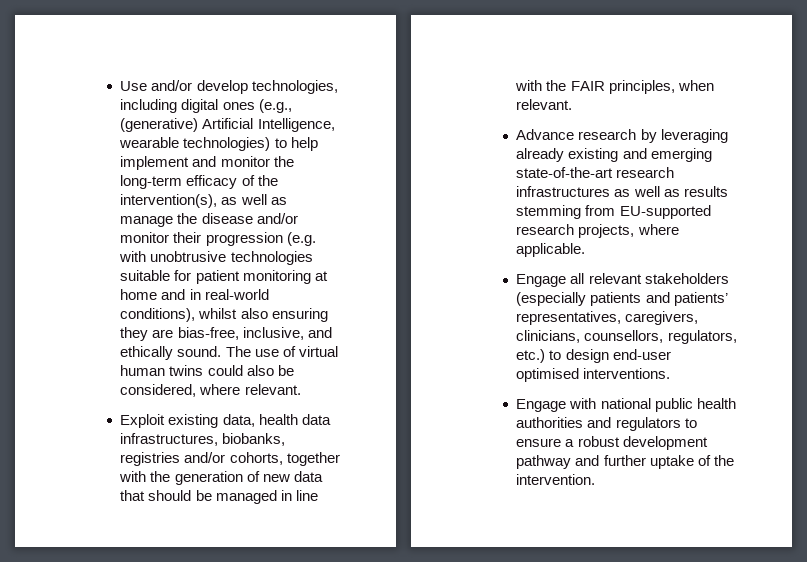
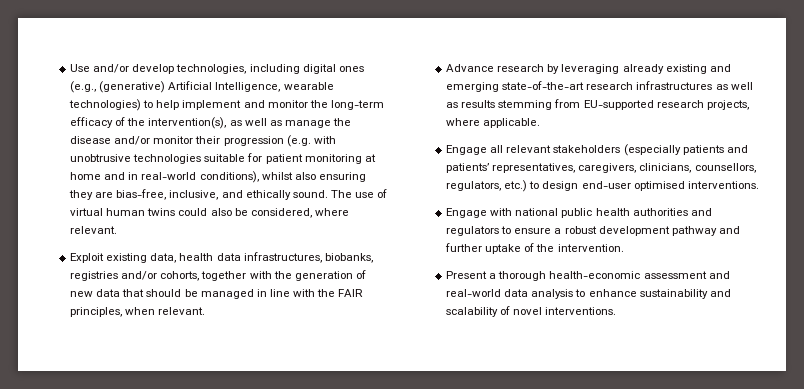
(596, 479) none -> [446,271,730,281] [446,289,731,299] [446,306,617,317] // Present a thorough health-economic assessment and real-world data analysis to enhance sustainability and scalability of novel interventions.

